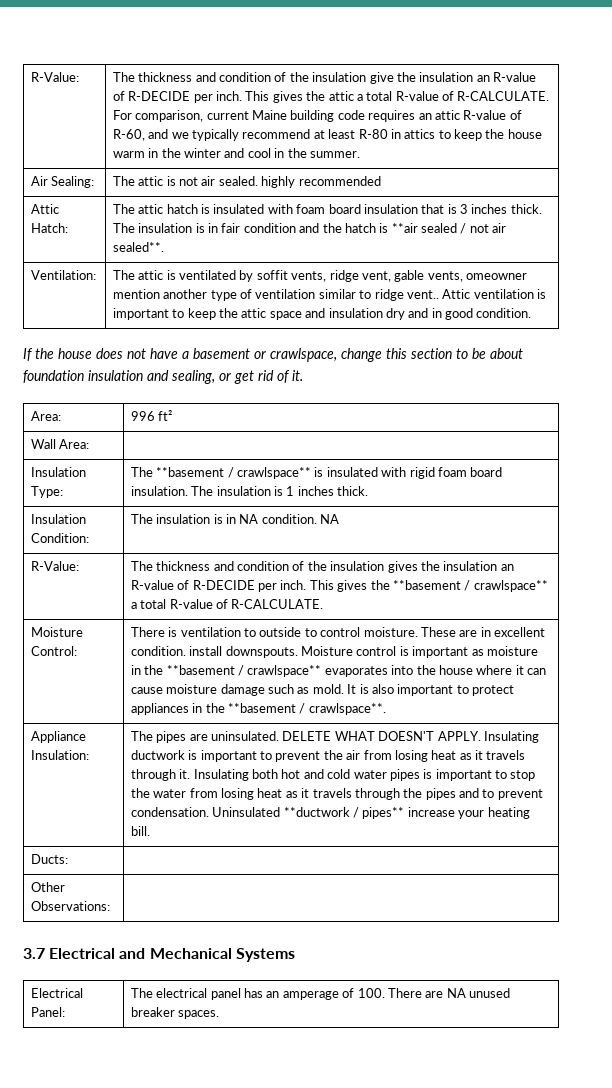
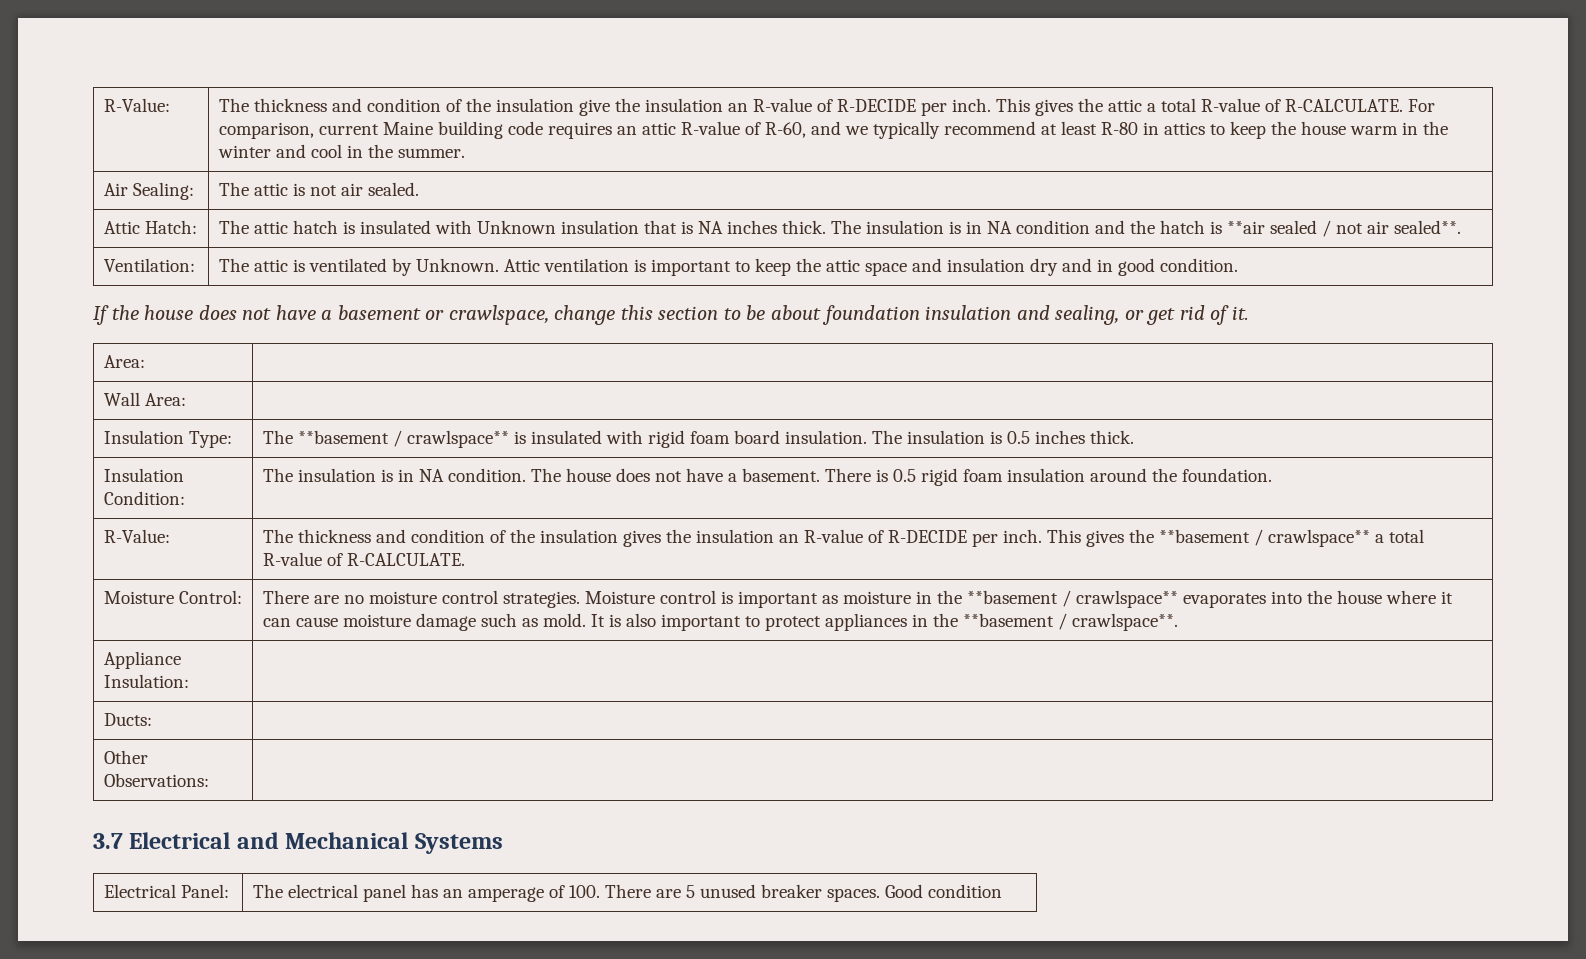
[261,176,381,188] highly recommended -> (419, 189) none
[296,204,361,214] foam board -> [476,220,556,234] Unknown
[460,204,469,214] 3 -> [697,221,723,234] NA
[221,223,241,233] fair -> [986,221,1012,234] NA
[256,270,528,282] [112,289,439,301] soffit vents, ridge vent, gable vents, omeowner mention another type of ventilation similar to ridge vent.. -> [415,258,499,272] Unknown.
[130,410,173,421] 996 ft² -> (145, 361) none
[286,486,295,496] 1 -> [1006,431,1030,444] 0.5
[320,514,340,524] NA -> [530,468,1272,486] The house does not have a basement. There is 0.5 rigid foam insulation around the foundation.
[168,627,546,637] [130,646,298,658] is ventilation to outside to control moisture. These are in excellent condition. install downspouts. -> [313,590,580,608] are no moisture control strategies.
[130,731,539,743] [130,750,526,762] [130,769,536,781] [130,788,543,800] [130,807,530,819] [130,826,150,836] The pipes are uninsulated. DELETE WHAT DOESN'T APPLY. Insulating ductwork is important to prevent the air from losing heat as it travels through it. Insulating both hot and cold water pipes is important to stop the water from losing heat as it travels through the pipes and to prevent condensation. Uninsulated **ductwork / pipes** increase your heating bill. -> (189, 681) none
[446,988,466,998] NA -> [685,885,695,898] 5
(220, 1014) none -> [884,884,1002,898] Good condition

